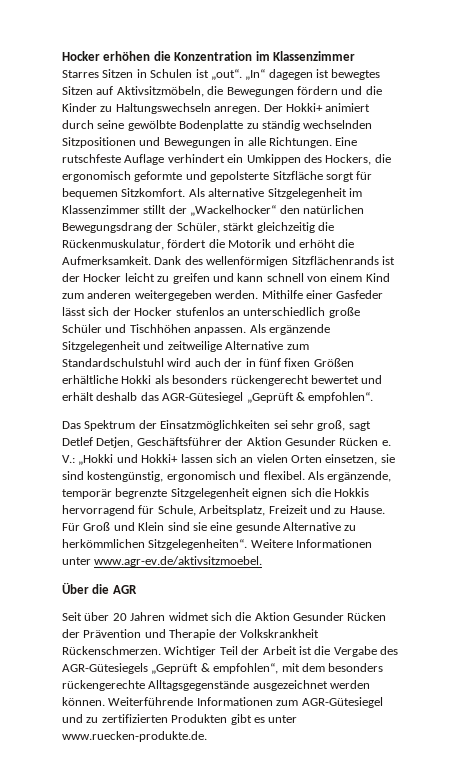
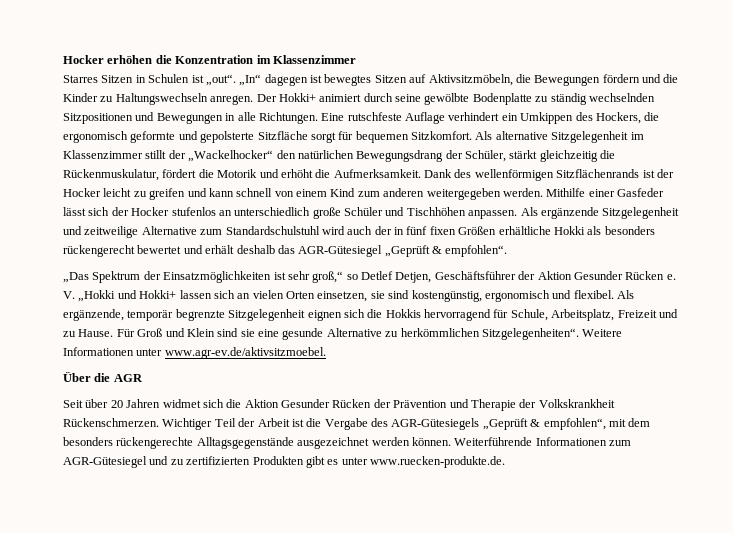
[62,421,81,429] Das -> [63,272,89,283] „Das
[273,420,371,431] sei sehr groß, sagt -> [273,271,358,283] ist sehr groß,“ so
[62,455,75,463] V.: -> [63,291,75,299] V.

